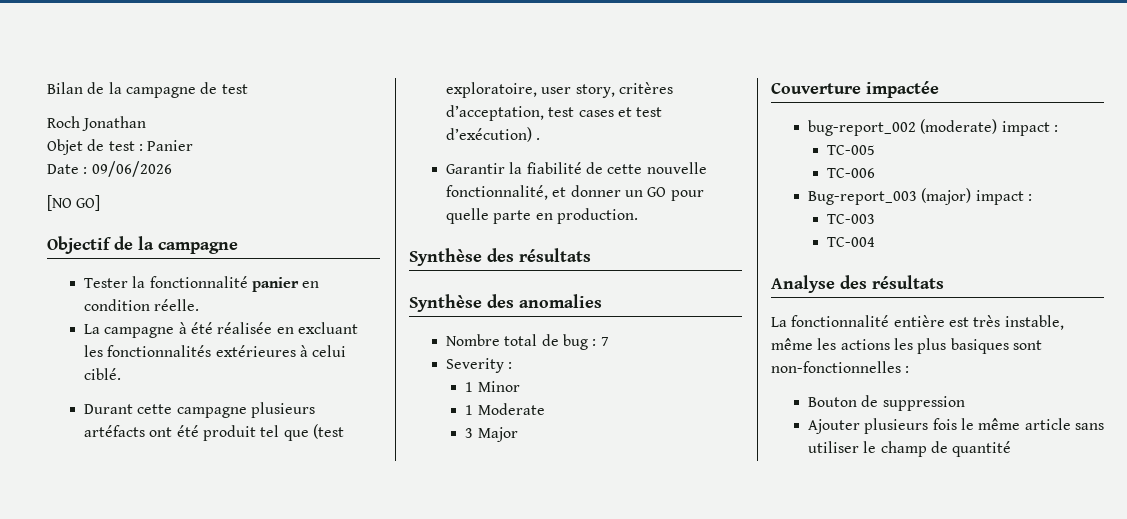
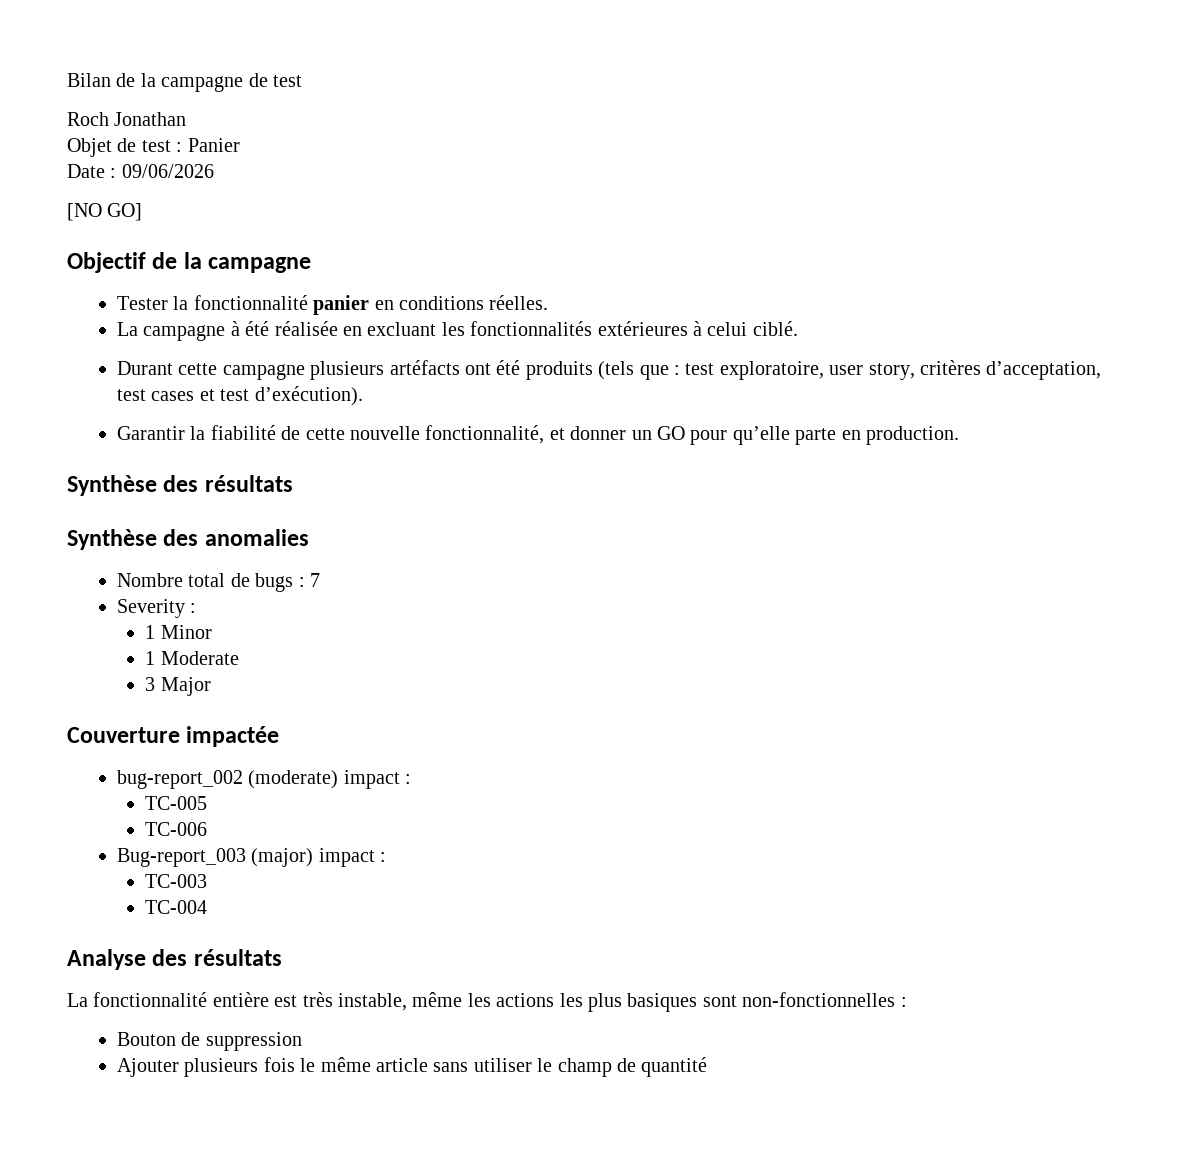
[83,299,200,311] condition réelle. -> [399,295,549,310] conditions réelles.
[202,424,344,441] produit tel que (test -> [525,361,715,380] produits (tels que : test
[445,127,541,142] d’exécution) . -> [254,386,363,406] d’exécution).
[445,208,489,224] quelle -> [732,426,790,445] qu’elle
[562,334,588,350] bug -> [255,573,294,592] bugs

